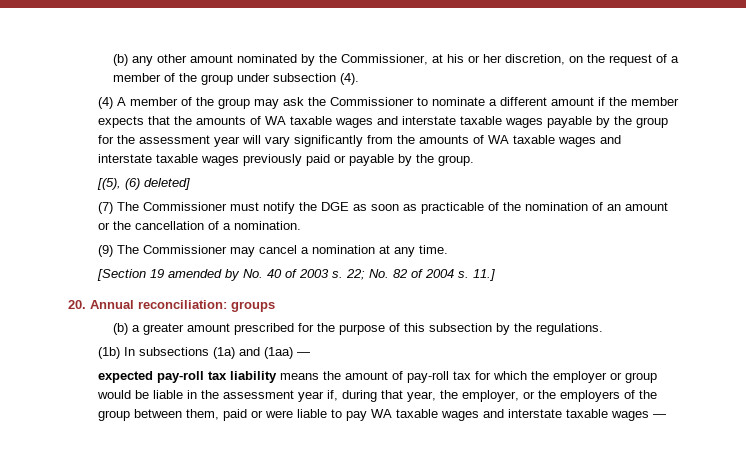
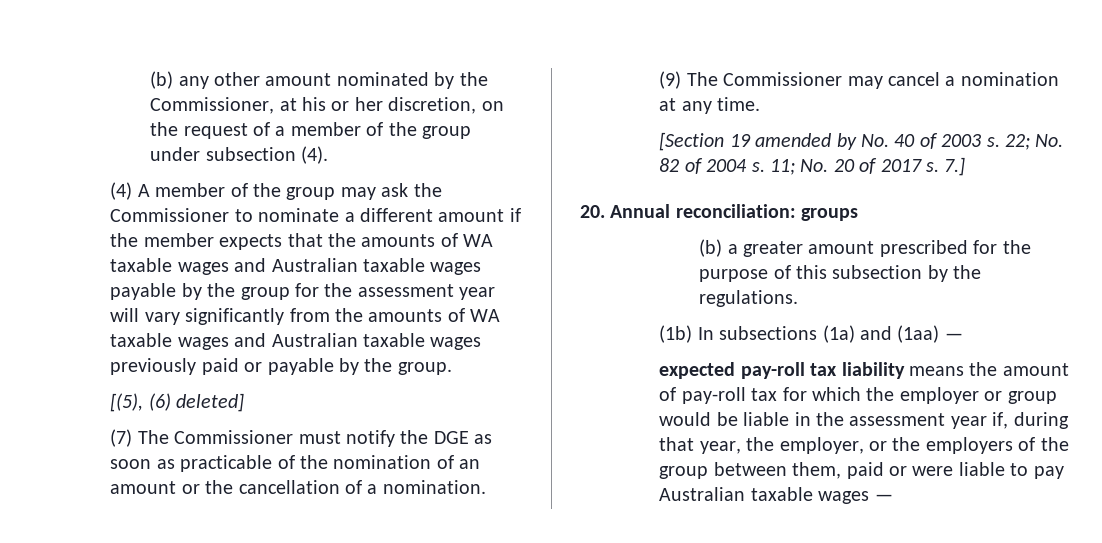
[401,116,456,125] interstate -> [271,258,358,272] Australian
[97,154,152,163] interstate -> [271,333,358,347] Australian
[472,269,495,281] 11.] -> [770,157,966,176] 11; No. 20 of 2017 s. 7.]
[370,409,562,421] WA taxable wages and interstate -> [659,487,746,501] Australian

